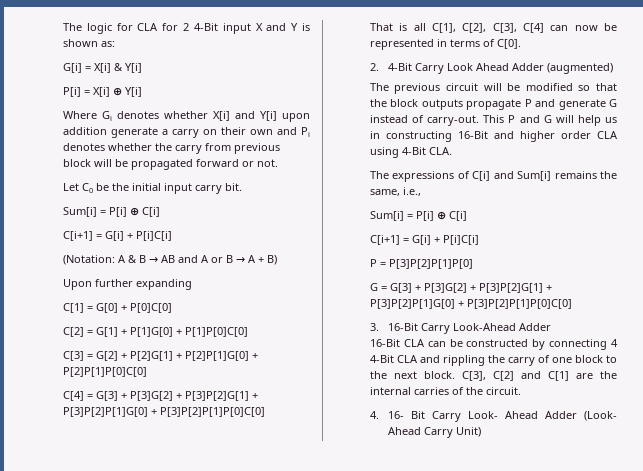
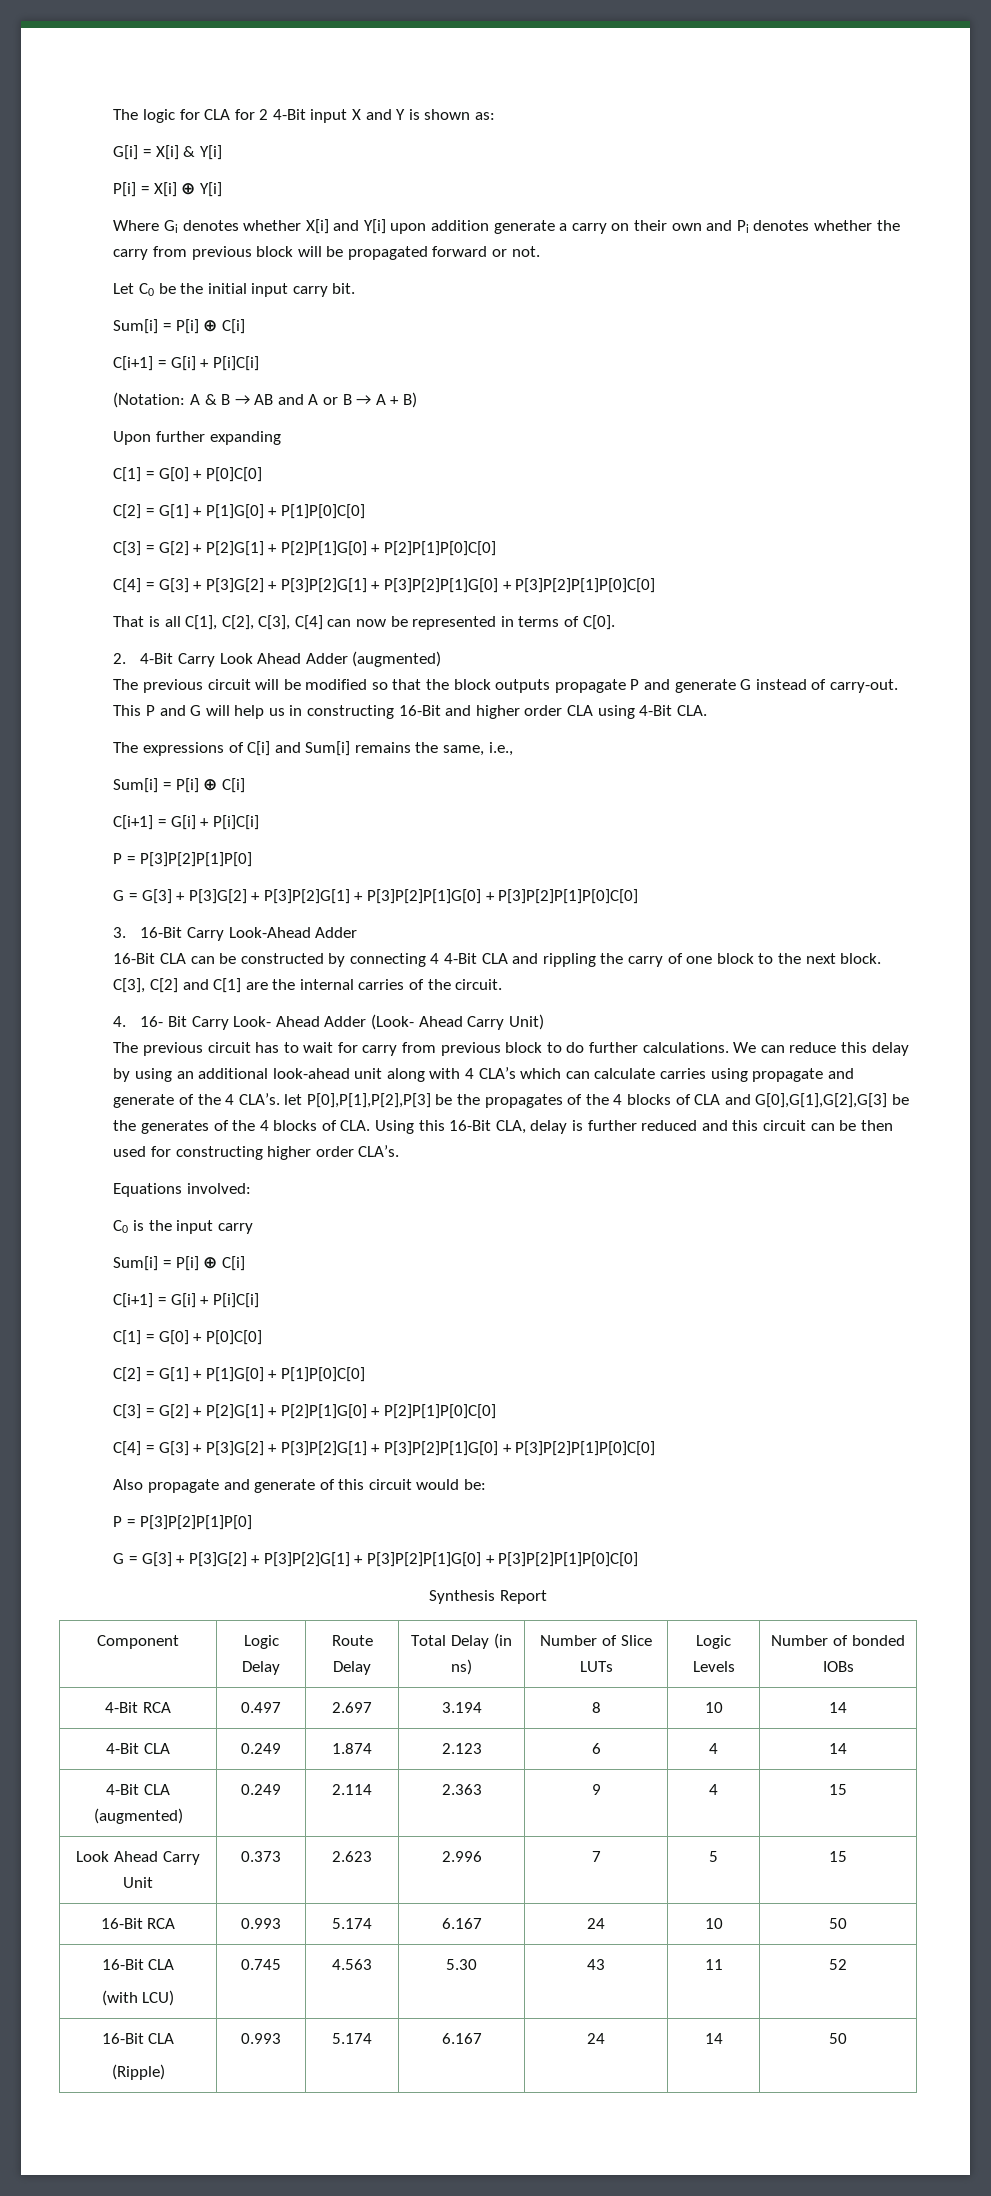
(482, 432) none -> [113,1042,909,1056] [113,1067,854,1082] [113,1093,909,1108] [113,1120,893,1134] [113,1145,400,1160] [113,1183,251,1197] [113,1220,253,1234] [113,1256,245,1271] [113,1293,259,1308] [113,1330,262,1345] [113,1367,365,1382] [113,1404,497,1419] [113,1441,656,1456] [113,1479,487,1493] [113,1515,252,1530] [113,1552,639,1567] [429,1590,547,1604] [97,1635,179,1649] [243,1635,279,1649] [242,1661,280,1675] [331,1635,373,1646] [333,1661,371,1675] [411,1633,512,1649] [451,1659,472,1675] [540,1635,652,1646] [579,1661,613,1672] [696,1635,731,1649] [692,1661,735,1672] [771,1635,905,1646] [822,1661,854,1672] [105,1702,171,1713] [241,1702,281,1713] [332,1702,372,1713] [441,1702,482,1713] [591,1702,601,1713] [704,1702,723,1713] [829,1702,847,1713] [106,1743,170,1754] [241,1743,281,1754] [332,1743,372,1754] [441,1743,482,1754] [591,1743,601,1754] [709,1743,718,1754] [829,1743,847,1754] [106,1784,170,1795] [93,1808,183,1824] [241,1784,281,1795] [332,1784,372,1795] [441,1784,482,1795] [591,1784,601,1795] [709,1784,718,1795] [829,1784,847,1795] [76,1851,200,1865] [123,1877,153,1888] [241,1851,281,1862] [332,1851,372,1862] [441,1851,482,1862] [591,1851,601,1862] [709,1851,718,1862] [829,1851,847,1862] [100,1918,176,1929] [241,1918,281,1929] [332,1918,372,1929] [441,1918,482,1929] [587,1918,605,1929] [704,1918,723,1929] [829,1918,847,1929] [101,1959,175,1970] [101,1990,175,2006] [241,1959,281,1970] [332,1959,372,1970] [446,1959,477,1970] [587,1959,605,1970] [704,1959,723,1970] [829,1959,847,1970] [101,2033,175,2044] [111,2064,165,2080] [241,2033,281,2044] [332,2033,372,2044] [441,2033,482,2044] [587,2033,605,2044] [704,2033,723,2044] [829,2033,847,2044] // The previous circuit has to wait for carry from previous block to do further calculations. We can reduce this delay by using an additional look-ahead unit along with 4 CLA’s which can calculate carries using propagate and generate of the 4 CLA’s. let P[0],P[1],P[2],P[3] be the propagates of the 4 blocks of CLA and G[0],G[1],G[2],G[3] be the generates of the 4 blocks of CLA. Using this 16-Bit CLA, delay is further reduced and this circuit can be then used for constructing higher order CLA’s. // Equations involved: // C0 is the input carry // Sum[i] = P[i] ⊕ C[i] // C[i+1] = G[i] + P[i]C[i] // C[1] = G[0] + P[0]C[0] // C[2] = G[1] + P[1]G[0] + P[1]P[0]C[0] // C[3] = G[2] + P[2]G[1] + P[2]P[1]G[0] + P[2]P[1]P[0]C[0] // C[4] = G[3] + P[3]G[2] + P[3]P[2]G[1] + P[3]P[2]P[1]G[0] + P[3]P[2]P[1]P[0]C[0] // Also propagate and generate of this circuit would be: // P = P[3]P[2]P[1]P[0] // G = G[3] + P[3]G[2] + P[3]P[2]G[1] + P[3]P[2]P[1]G[0] + P[3]P[2]P[1]P[0]C[0] // Synthesis Report // Component | Logic Delay | Route Delay | Total Delay (in ns) | Number of Slice LUTs | Logic Levels | Number of bonded IOBs // 4-Bit RCA | 0.497 | 2.697 | 3.194 | 8 | 10 | 14 // 4-Bit CLA | 0.249 | 1.874 | 2.123 | 6 | 4 | 14 // 4-Bit CLA (augmented) | 0.249 | 2.114 | 2.363 | 9 | 4 | 15 // Look Ahead Carry Unit | 0.373 | 2.623 | 2.996 | 7 | 5 | 15 // 16-Bit RCA | 0.993 | 5.174 | 6.167 | 24 | 10 | 50 // 16-Bit CLA // (with LCU) | 0.745 | 4.563 | 5.30 | 43 | 11 | 52 // 16-Bit CLA // (Ripple) | 0.993 | 5.174 | 6.167 | 24 | 14 | 50

